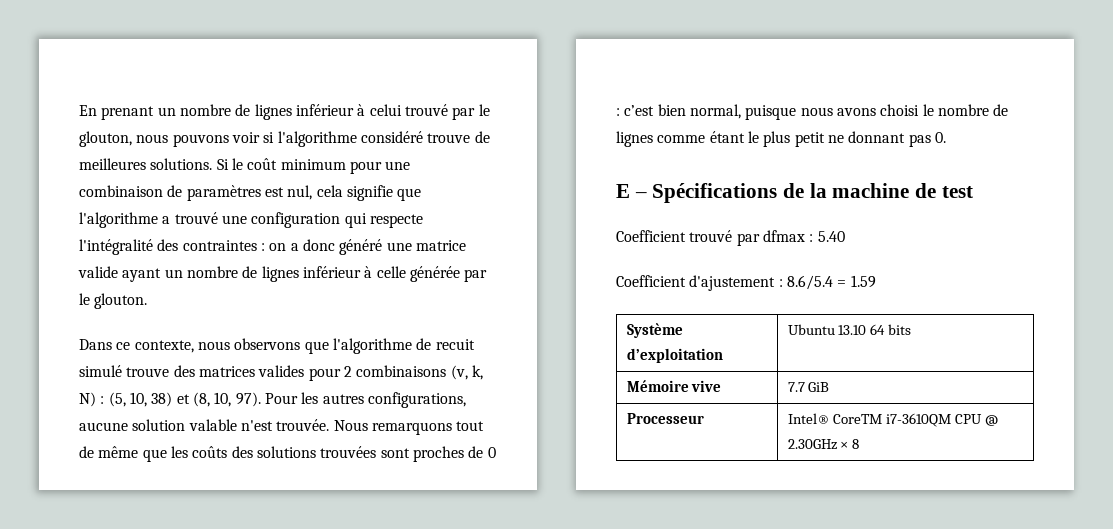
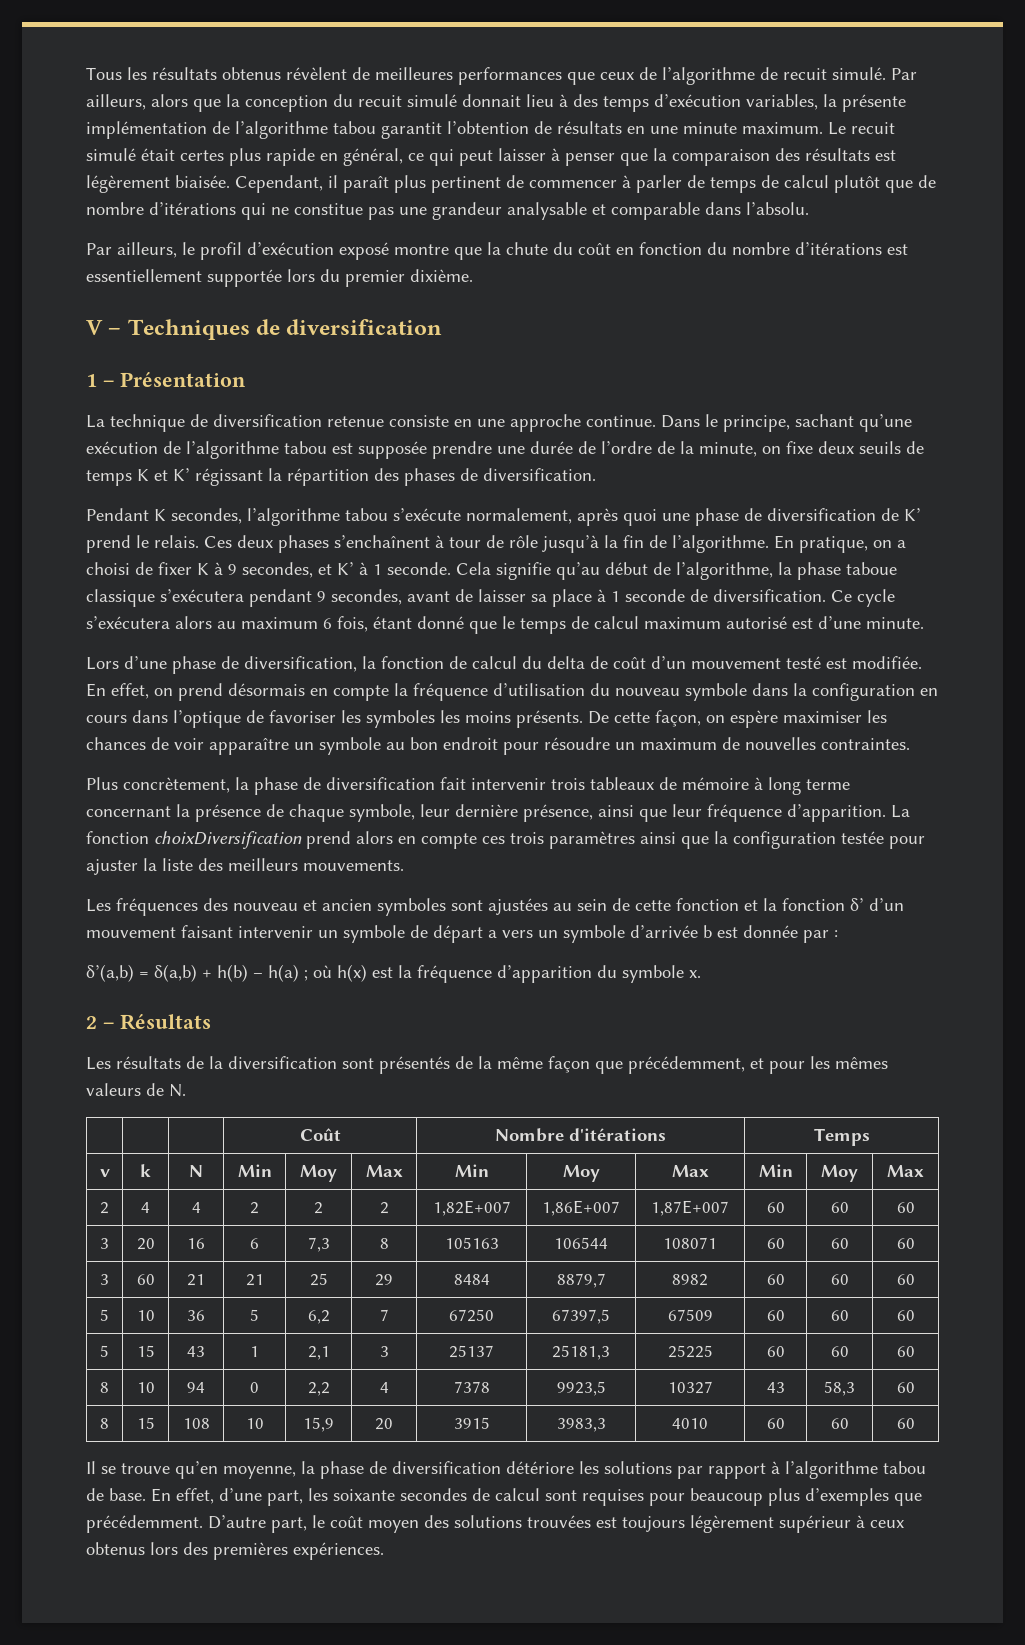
[79,104,490,120] [79,131,490,147] [79,158,411,174] [79,185,422,201] [79,212,423,228] [79,239,466,255] [78,266,488,282] [79,293,148,309] [79,338,475,354] [79,365,483,381] [79,392,466,408] [79,419,485,435] [79,446,496,462] [616,104,1009,120] [616,131,946,147] [616,183,973,203] [616,230,845,246] [616,275,876,291] [626,323,683,338] [626,348,723,363] [787,324,912,335] [626,380,722,392] [787,382,830,392] [626,413,704,424] [787,413,999,427] [787,439,860,450] En prenant un nombre de lignes inférieur à celui trouvé par le glouton, nous pouvons voir si l'algorithme considéré trouve de meilleures solutions. Si le coût minimum pour une combinaison de paramètres est nul, cela signifie que l'algorithme a trouvé une configuration qui respecte l'intégralité des contraintes : on a donc généré une matrice valide ayant un nombre de lignes inférieur à celle générée par le glouton. // Dans ce contexte, nous observons que l'algorithme de recuit simulé trouve des matrices valides pour 2 combinaisons (v, k, N) : (5, 10, 38) et (8, 10, 97). Pour les autres configurations, aucune solution valable n'est trouvée. Nous remarquons tout de même que les coûts des solutions trouvées sont proches de 0 : c’est bien normal, puisque nous avons choisi le nombre de lignes comme étant le plus petit ne donnant pas 0. // E – Spécifications de la machine de test // Coefficient trouvé par dfmax : 5.40 // Coefficient d'ajustement : 8.6/5.4 = 1.59 // Système d’exploitation | Ubuntu 13.10 64 bits // Mémoire vive | 7.7 GiB // Processeur | Intel® CoreTM i7-3610QM CPU @ 2.30GHz × 8 -> [86,67,917,85] [86,94,906,112] [86,121,895,139] [86,148,896,166] [86,175,936,193] [86,202,809,220] [86,242,908,260] [86,269,473,287] [86,319,443,340] [86,372,246,387] [86,414,912,432] [86,441,924,459] [86,468,596,486] [86,508,921,526] [86,535,906,553] [86,562,897,580] [86,589,895,607] [86,616,924,634] [86,656,922,674] [86,683,938,701] [86,710,887,728] [86,737,910,755] [86,777,850,795] [86,804,910,822] [86,831,925,849] [86,858,404,875] [86,898,904,916] [86,925,838,943] [86,964,701,983] [86,1014,211,1030] [86,1056,888,1074] [86,1083,186,1097] [299,1128,341,1141] [495,1128,666,1142] [813,1128,870,1146] [99,1169,110,1177] [140,1164,151,1177] [189,1165,203,1177] [237,1164,272,1177] [300,1165,337,1182] [365,1165,403,1177] [454,1164,489,1177] [562,1165,600,1182] [671,1165,709,1177] [758,1164,793,1177] [821,1165,858,1182] [887,1165,924,1177] [100,1202,109,1214] [141,1202,150,1213] [191,1202,201,1213] [250,1202,259,1214] [314,1202,323,1214] [379,1202,389,1214] [432,1200,511,1216] [542,1200,620,1216] [651,1200,729,1216] [766,1202,785,1213] [830,1202,849,1213] [896,1202,915,1213] [100,1238,109,1249] [136,1238,155,1250] [187,1238,205,1249] [250,1238,259,1249] [307,1237,330,1252] [379,1238,389,1249] [444,1237,499,1249] [554,1237,608,1249] [663,1237,717,1249] [766,1238,785,1249] [830,1238,849,1249] [896,1238,915,1249] [100,1274,109,1285] [136,1274,155,1285] [187,1274,205,1286] [245,1274,264,1286] [309,1273,328,1286] [375,1274,393,1286] [453,1274,490,1285] [556,1273,606,1288] [672,1274,708,1286] [766,1274,785,1285] [830,1274,849,1285] [896,1274,915,1285] [100,1309,109,1321] [136,1310,155,1321] [187,1310,205,1321] [250,1309,259,1321] [307,1310,330,1324] [379,1309,389,1321] [449,1309,494,1322] [552,1309,610,1324] [667,1309,713,1321] [766,1310,785,1321] [830,1310,849,1321] [896,1310,915,1321] [100,1345,109,1357] [136,1345,155,1357] [187,1346,205,1357] [250,1346,259,1357] [307,1346,330,1360] [379,1346,389,1357] [449,1345,494,1358] [552,1345,610,1360] [667,1345,713,1358] [766,1346,785,1357] [830,1346,849,1357] [896,1346,915,1357] [100,1382,109,1393] [136,1382,155,1393] [187,1382,205,1393] [250,1382,259,1393] [307,1382,330,1396] [379,1382,389,1393] [453,1381,490,1393] [556,1381,606,1396] [667,1381,713,1394] [766,1382,785,1393] [824,1381,855,1396] [896,1382,915,1393] [100,1418,109,1429] [136,1417,155,1429] [182,1418,210,1429] [245,1418,264,1429] [303,1417,334,1432] [375,1418,393,1430] [453,1417,490,1429] [556,1418,606,1432] [672,1418,708,1429] [766,1418,785,1429] [830,1418,849,1429] [896,1418,915,1429] [86,1461,926,1479] [86,1488,922,1506] [86,1515,904,1533] [86,1542,384,1560] Tous les résultats obtenus révèlent de meilleures performances que ceux de l’algorithme de recuit simulé. Par ailleurs, alors que la conception du recuit simulé donnait lieu à des temps d’exécution variables, la présente implémentation de l’algorithme tabou garantit l’obtention de résultats en une minute maximum. Le recuit simulé était certes plus rapide en général, ce qui peut laisser à penser que la comparaison des résultats est légèrement biaisée. Cependant, il paraît plus pertinent de commencer à parler de temps de calcul plutôt que de nombre d’itérations qui ne constitue pas une grandeur analysable et comparable dans l’absolu. // Par ailleurs, le profil d’exécution exposé montre que la chute du coût en fonction du nombre d’itérations est essentiellement supportée lors du premier dixième. // V – Techniques de diversification // 1 – Présentation // La technique de diversification retenue consiste en une approche continue. Dans le principe, sachant qu’une exécution de l’algorithme tabou est supposée prendre une durée de l’ordre de la minute, on fixe deux seuils de temps K et K’ régissant la répartition des phases de diversification. // Pendant K secondes, l’algorithme tabou s’exécute normalement, après quoi une phase de diversification de K’ prend le relais. Ces deux phases s’enchaînent à tour de rôle jusqu’à la fin de l’algorithme. En pratique, on a choisi de fixer K à 9 secondes, et K’ à 1 seconde. Cela signifie qu’au début de l’algorithme, la phase taboue classique s’exécutera pendant 9 secondes, avant de laisser sa place à 1 seconde de diversification. Ce cycle s’exécutera alors au maximum 6 fois, étant donné que le temps de calcul maximum autorisé est d’une minute. // Lors d’une phase de diversification, la fonction de calcul du delta de coût d’un mouvement testé est modifiée. En effet, on prend désormais en compte la fréquence d’utilisation du nouveau symbole dans la configuration en cours dans l’optique de favoriser les symboles les moins présents. De cette façon, on espère maximiser les chances de voir apparaître un symbole au bon endroit pour résoudre un maximum de nouvelles contraintes. // Plus concrètement, la phase de diversification fait intervenir trois tableaux de mémoire à long terme concernant la présence de chaque symbole, leur dernière présence, ainsi que leur fréquence d’apparition. La fonction choixDiversification prend alors en compte ces trois paramètres ainsi que la configuration testée pour ajuster la liste des meilleurs mouvements. // Les fréquences des nouveau et ancien symboles sont ajustées au sein de cette fonction et la fonction δ’ d’un mouvement faisant intervenir un symbole de départ a vers un symbole d’arrivée b est donnée par : // δ’(a,b) = δ(a,b) + h(b) – h(a) ; où h(x) est la fréquence d’apparition du symbole x. // 2 – Résultats // Les résultats de la diversification sont présentés de la même façon que précédemment, et pour les mêmes valeurs de N. // | | | Coût | Nombre d'itérations | Temps // v | k | N | Min | Moy | Max | Min | Moy | Max | Min | Moy | Max // 2 | 4 | 4 | 2 | 2 | 2 | 1,82E+007 | 1,86E+007 | 1,87E+007 | 60 | 60 | 60 // 3 | 20 | 16 | 6 | 7,3 | 8 | 105163 | 106544 | 108071 | 60 | 60 | 60 // 3 | 60 | 21 | 21 | 25 | 29 | 8484 | 8879,7 | 8982 | 60 | 60 | 60 // 5 | 10 | 36 | 5 | 6,2 | 7 | 67250 | 67397,5 | 67509 | 60 | 60 | 60 // 5 | 15 | 43 | 1 | 2,1 | 3 | 25137 | 25181,3 | 25225 | 60 | 60 | 60 // 8 | 10 | 94 | 0 | 2,2 | 4 | 7378 | 9923,5 | 10327 | 43 | 58,3 | 60 // 8 | 15 | 108 | 10 | 15,9 | 20 | 3915 | 3983,3 | 4010 | 60 | 60 | 60 // Il se trouve qu’en moyenne, la phase de diversification détériore les solutions par rapport à l’algorithme tabou de base. En effet, d’une part, les soixante secondes de calcul sont requises pour beaucoup plus d’exemples que précédemment. D’autre part, le coût moyen des solutions trouvées est toujours légèrement supérieur à ceux obtenus lors des premières expériences.

